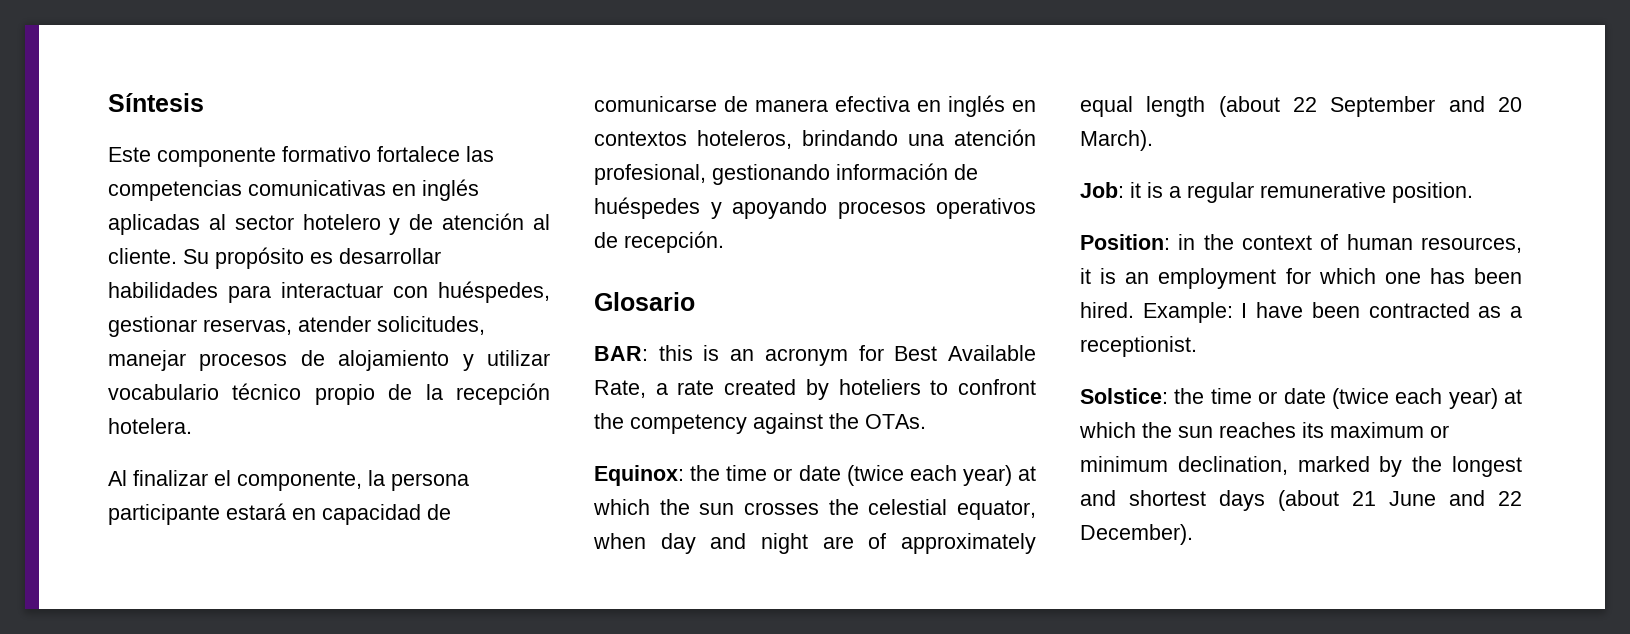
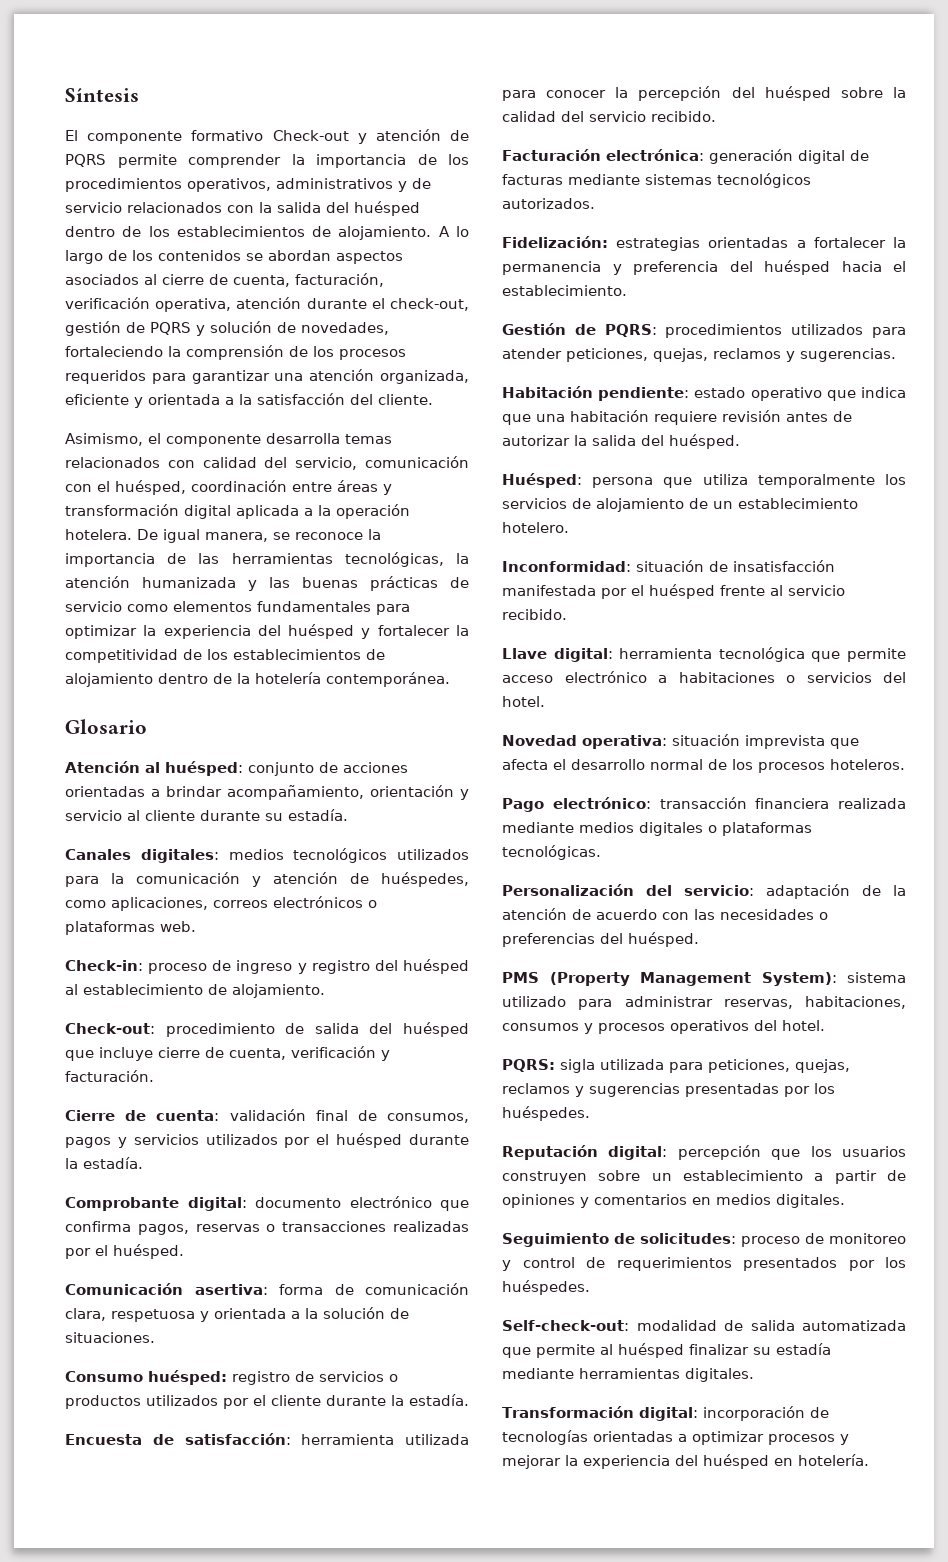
[108,147,151,162] Este -> [65,130,78,141] El
[377,146,494,162] [108,179,479,201] [108,213,550,235] [108,247,441,269] [108,281,550,303] [108,316,485,337] [108,350,550,371] [108,383,550,405] [108,418,192,434] [108,470,469,491] [108,503,451,525] [594,95,1036,117] [594,129,1036,149] [594,163,978,185] [594,197,1036,219] [594,231,724,253] [594,292,695,311] [594,345,1036,366] [594,379,1036,400] [594,413,926,434] [594,465,1036,486] [593,499,1036,520] [593,533,1036,554] [1080,96,1522,117] [1080,130,1153,151] [1080,182,1473,203] [1080,234,1522,253] [1080,268,1522,289] [1080,302,1522,323] [1080,336,1197,357] [1080,388,1522,409] [1079,422,1449,438] [1080,456,1522,477] [1080,490,1522,511] [1080,524,1193,545] fortalece las competencias comunicativas en inglés aplicadas al sector hotelero y de atención al cliente. Su propósito es desarrollar habilidades para interactuar con huéspedes, gestionar reservas, atender solicitudes, manejar procesos de alojamiento y utilizar vocabulario técnico propio de la recepción hotelera. // Al finalizar el componente, la persona participante estará en capacidad de comunicarse de manera efectiva en inglés en contextos hoteleros, brindando una atención profesional, gestionando información de huéspedes y apoyando procesos operativos de recepción. // Glosario // BAR: this is an acronym for Best Available Rate, a rate created by hoteliers to confront the competency against the OTAs. // Equinox: the time or date (twice each year) at which the sun crosses the celestial equator, when day and night are of approximately equal length (about 22 September and 20 March). // Job: it is a regular remunerative position. // Position: in the context of human resources, it is an employment for which one has been hired. Example: I have been contracted as a receptionist. // Solstice: the time or date (twice each year) at which the sun reaches its maximum or minimum declination, marked by the longest and shortest days (about 21 June and 22 December). -> [272,129,470,144] [65,154,469,168] [65,178,431,192] [65,201,420,216] [65,226,469,240] [65,250,403,264] [65,273,384,287] [65,297,469,312] [65,321,389,336] [65,345,406,360] [65,369,470,384] [65,393,433,408] [65,433,392,447] [65,456,470,470] [65,480,392,495] [65,504,410,519] [65,529,381,543] [65,552,469,567] [65,576,469,591] [65,601,410,615] [65,624,469,639] [65,649,385,663] [65,672,450,687] [65,719,147,734] [65,761,408,776] [65,785,469,800] [65,809,348,821] [65,848,469,863] [65,872,469,887] [65,896,377,911] [65,921,196,935] [65,959,469,974] [65,984,325,998] [65,1022,469,1037] [65,1046,390,1061] [65,1070,154,1082] [65,1109,469,1123] [65,1133,469,1148] [65,1157,143,1169] [65,1196,469,1211] [65,1221,470,1235] [65,1244,184,1259] [65,1283,469,1295] [65,1307,409,1322] [65,1332,155,1343] [65,1370,398,1385] [65,1394,469,1409] [65,1433,469,1445] [502,86,906,101] [502,111,716,122] [502,149,869,164] [502,173,811,188] [502,198,595,209] [502,236,906,251] [502,260,906,275] [502,285,627,296] [502,323,906,338] [502,348,896,362] [502,386,906,401] [502,410,852,425] [502,434,740,449] [502,473,906,488] [502,498,858,512] [502,522,569,533] [502,560,835,572] [502,584,845,599] [502,609,567,620] [502,647,906,662] [502,671,906,683] [502,696,545,707] [502,734,859,749] [502,759,905,773] [502,797,906,812] [502,822,812,836] [502,845,601,860] [502,884,906,899] [502,908,828,920] [502,932,699,947] [502,972,906,986] [502,996,906,1010] [502,1020,825,1034] [502,1059,850,1073] [502,1083,835,1097] [502,1106,590,1121] [502,1145,906,1160] [502,1170,906,1184] [502,1194,845,1208] [502,1233,906,1247] [502,1257,906,1271] [502,1280,590,1295] [502,1320,906,1331] [502,1343,831,1358] [502,1368,754,1382] [502,1406,829,1421] [502,1430,849,1445] [502,1454,869,1469] Check-out y atención de PQRS permite comprender la importancia de los procedimientos operativos, administrativos y de servicio relacionados con la salida del huésped dentro de los establecimientos de alojamiento. A lo largo de los contenidos se abordan aspectos asociados al cierre de cuenta, facturación, verificación operativa, atención durante el check-out, gestión de PQRS y solución de novedades, fortaleciendo la comprensión de los procesos requeridos para garantizar una atención organizada, eficiente y orientada a la satisfacción del cliente. // Asimismo, el componente desarrolla temas relacionados con calidad del servicio, comunicación con el huésped, coordinación entre áreas y transformación digital aplicada a la operación hotelera. De igual manera, se reconoce la importancia de las herramientas tecnológicas, la atención humanizada y las buenas prácticas de servicio como elementos fundamentales para optimizar la experiencia del huésped y fortalecer la competitividad de los establecimientos de alojamiento dentro de la hotelería contemporánea. // Glosario // Atención al huésped: conjunto de acciones orientadas a brindar acompañamiento, orientación y servicio al cliente durante su estadía. // Canales digitales: medios tecnológicos utilizados para la comunicación y atención de huéspedes, como aplicaciones, correos electrónicos o plataformas web. // Check-in: proceso de ingreso y registro del huésped al establecimiento de alojamiento. // Check-out: procedimiento de salida del huésped que incluye cierre de cuenta, verificación y facturación. // Cierre de cuenta: validación final de consumos, pagos y servicios utilizados por el huésped durante la estadía. // Comprobante digital: documento electrónico que confirma pagos, reservas o transacciones realizadas por el huésped. // Comunicación asertiva: forma de comunicación clara, respetuosa y orientada a la solución de situaciones. // Consumo huésped: registro de servicios o productos utilizados por el cliente durante la estadía. // Encuesta de satisfacción: herramienta utilizada para conocer la percepción del huésped sobre la calidad del servicio recibido. // Facturación electrónica: generación digital de facturas mediante sistemas tecnológicos autorizados. // Fidelización: estrategias orientadas a fortalecer la permanencia y preferencia del huésped hacia el establecimiento. // Gestión de PQRS: procedimientos utilizados para atender peticiones, quejas, reclamos y sugerencias. // Habitación pendiente: estado operativo que indica que una habitación requiere revisión antes de autorizar la salida del huésped. // Huésped: persona que utiliza temporalmente los servicios de alojamiento de un establecimiento hotelero. // Inconformidad: situación de insatisfacción manifestada por el huésped frente al servicio recibido. // Llave digital: herramienta tecnológica que permite acceso electrónico a habitaciones o servicios del hotel. // Novedad operativa: situación imprevista que afecta el desarrollo normal de los procesos hoteleros. // Pago electrónico: transacción financiera realizada mediante medios digitales o plataformas tecnológicas. // Personalización del servicio: adaptación de la atención de acuerdo con las necesidades o preferencias del huésped. // PMS (Property Management System): sistema utilizado para administrar reservas, habitaciones, consumos y procesos operativos del hotel. // PQRS: sigla utilizada para peticiones, quejas, reclamos y sugerencias presentadas por los huéspedes. // Reputación digital: percepción que los usuarios construyen sobre un establecimiento a partir de opiniones y comentarios en medios digitales. // Seguimiento de solicitudes: proceso de monitoreo y control de requerimientos presentados por los huéspedes. // Self-check-out: modalidad de salida automatizada que permite al huésped finalizar su estadía mediante herramientas digitales. // Transformación digital: incorporación de tecnologías orientadas a optimizar procesos y mejorar la experiencia del huésped en hotelería.

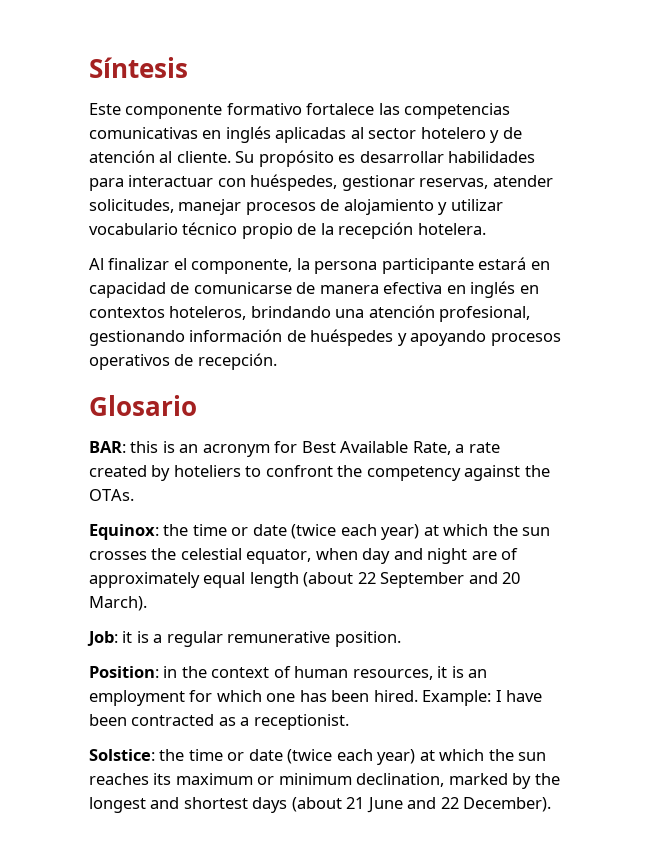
[65,130,78,141] El -> [89,103,121,115] Este
[272,129,470,144] [65,154,469,168] [65,178,431,192] [65,201,420,216] [65,226,469,240] [65,250,403,264] [65,273,384,287] [65,297,469,312] [65,321,389,336] [65,345,406,360] [65,369,470,384] [65,393,433,408] [65,433,392,447] [65,456,470,470] [65,480,392,495] [65,504,410,519] [65,529,381,543] [65,552,469,567] [65,576,469,591] [65,601,410,615] [65,624,469,639] [65,649,385,663] [65,672,450,687] [65,719,147,734] [65,761,408,776] [65,785,469,800] [65,809,348,821] [65,848,469,863] [65,872,469,887] [65,896,377,911] [65,921,196,935] [65,959,469,974] [65,984,325,998] [65,1022,469,1037] [65,1046,390,1061] [65,1070,154,1082] [65,1109,469,1123] [65,1133,469,1148] [65,1157,143,1169] [65,1196,469,1211] [65,1221,470,1235] [65,1244,184,1259] [65,1283,469,1295] [65,1307,409,1322] [65,1332,155,1343] [65,1370,398,1385] [65,1394,469,1409] [65,1433,469,1445] [502,86,906,101] [502,111,716,122] [502,149,869,164] [502,173,811,188] [502,198,595,209] [502,236,906,251] [502,260,906,275] [502,285,627,296] [502,323,906,338] [502,348,896,362] [502,386,906,401] [502,410,852,425] [502,434,740,449] [502,473,906,488] [502,498,858,512] [502,522,569,533] [502,560,835,572] [502,584,845,599] [502,609,567,620] [502,647,906,662] [502,671,906,683] [502,696,545,707] [502,734,859,749] [502,759,905,773] [502,797,906,812] [502,822,812,836] [502,845,601,860] [502,884,906,899] [502,908,828,920] [502,932,699,947] [502,972,906,986] [502,996,906,1010] [502,1020,825,1034] [502,1059,850,1073] [502,1083,835,1097] [502,1106,590,1121] [502,1145,906,1160] [502,1170,906,1184] [502,1194,845,1208] [502,1233,906,1247] [502,1257,906,1271] [502,1280,590,1295] [502,1320,906,1331] [502,1343,831,1358] [502,1368,754,1382] [502,1406,829,1421] [502,1430,849,1445] [502,1454,869,1469] Check-out y atención de PQRS permite comprender la importancia de los procedimientos operativos, administrativos y de servicio relacionados con la salida del huésped dentro de los establecimientos de alojamiento. A lo largo de los contenidos se abordan aspectos asociados al cierre de cuenta, facturación, verificación operativa, atención durante el check-out, gestión de PQRS y solución de novedades, fortaleciendo la comprensión de los procesos requeridos para garantizar una atención organizada, eficiente y orientada a la satisfacción del cliente. // Asimismo, el componente desarrolla temas relacionados con calidad del servicio, comunicación con el huésped, coordinación entre áreas y transformación digital aplicada a la operación hotelera. De igual manera, se reconoce la importancia de las herramientas tecnológicas, la atención humanizada y las buenas prácticas de servicio como elementos fundamentales para optimizar la experiencia del huésped y fortalecer la competitividad de los establecimientos de alojamiento dentro de la hotelería contemporánea. // Glosario // Atención al huésped: conjunto de acciones orientadas a brindar acompañamiento, orientación y servicio al cliente durante su estadía. // Canales digitales: medios tecnológicos utilizados para la comunicación y atención de huéspedes, como aplicaciones, correos electrónicos o plataformas web. // Check-in: proceso de ingreso y registro del huésped al establecimiento de alojamiento. // Check-out: procedimiento de salida del huésped que incluye cierre de cuenta, verificación y facturación. // Cierre de cuenta: validación final de consumos, pagos y servicios utilizados por el huésped durante la estadía. // Comprobante digital: documento electrónico que confirma pagos, reservas o transacciones realizadas por el huésped. // Comunicación asertiva: forma de comunicación clara, respetuosa y orientada a la solución de situaciones. // Consumo huésped: registro de servicios o productos utilizados por el cliente durante la estadía. // Encuesta de satisfacción: herramienta utilizada para conocer la percepción del huésped sobre la calidad del servicio recibido. // Facturación electrónica: generación digital de facturas mediante sistemas tecnológicos autorizados. // Fidelización: estrategias orientadas a fortalecer la permanencia y preferencia del huésped hacia el establecimiento. // Gestión de PQRS: procedimientos utilizados para atender peticiones, quejas, reclamos y sugerencias. // Habitación pendiente: estado operativo que indica que una habitación requiere revisión antes de autorizar la salida del huésped. // Huésped: persona que utiliza temporalmente los servicios de alojamiento de un establecimiento hotelero. // Inconformidad: situación de insatisfacción manifestada por el huésped frente al servicio recibido. // Llave digital: herramienta tecnológica que permite acceso electrónico a habitaciones o servicios del hotel. // Novedad operativa: situación imprevista que afecta el desarrollo normal de los procesos hoteleros. // Pago electrónico: transacción financiera realizada mediante medios digitales o plataformas tecnológicas. // Personalización del servicio: adaptación de la atención de acuerdo con las necesidades o preferencias del huésped. // PMS (Property Management System): sistema utilizado para administrar reservas, habitaciones, consumos y procesos operativos del hotel. // PQRS: sigla utilizada para peticiones, quejas, reclamos y sugerencias presentadas por los huéspedes. // Reputación digital: percepción que los usuarios construyen sobre un establecimiento a partir de opiniones y comentarios en medios digitales. // Seguimiento de solicitudes: proceso de monitoreo y control de requerimientos presentados por los huéspedes. // Self-check-out: modalidad de salida automatizada que permite al huésped finalizar su estadía mediante herramientas digitales. // Transformación digital: incorporación de tecnologías orientadas a optimizar procesos y mejorar la experiencia del huésped en hotelería. -> [306,103,511,119] [89,126,522,143] [89,150,536,167] [89,174,553,191] [89,199,503,215] [89,222,486,239] [89,257,550,274] [89,281,539,298] [89,305,531,322] [89,329,561,346] [89,353,277,370] [89,395,197,416] [89,441,500,457] [89,465,550,481] [89,489,134,501] [89,524,551,540] [89,548,519,564] [89,572,521,588] [89,596,147,611] [87,631,401,647] [89,666,488,680] [89,690,543,706] [89,714,349,730] [89,749,547,765] [89,773,560,789] [89,797,552,813] fortalece las competencias comunicativas en inglés aplicadas al sector hotelero y de atención al cliente. Su propósito es desarrollar habilidades para interactuar con huéspedes, gestionar reservas, atender solicitudes, manejar procesos de alojamiento y utilizar vocabulario técnico propio de la recepción hotelera. // Al finalizar el componente, la persona participante estará en capacidad de comunicarse de manera efectiva en inglés en contextos hoteleros, brindando una atención profesional, gestionando información de huéspedes y apoyando procesos operativos de recepción. // Glosario // BAR: this is an acronym for Best Available Rate, a rate created by hoteliers to confront the competency against the OTAs. // Equinox: the time or date (twice each year) at which the sun crosses the celestial equator, when day and night are of approximately equal length (about 22 September and 20 March). // Job: it is a regular remunerative position. // Position: in the context of human resources, it is an employment for which one has been hired. Example: I have been contracted as a receptionist. // Solstice: the time or date (twice each year) at which the sun reaches its maximum or minimum declination, marked by the longest and shortest days (about 21 June and 22 December).

